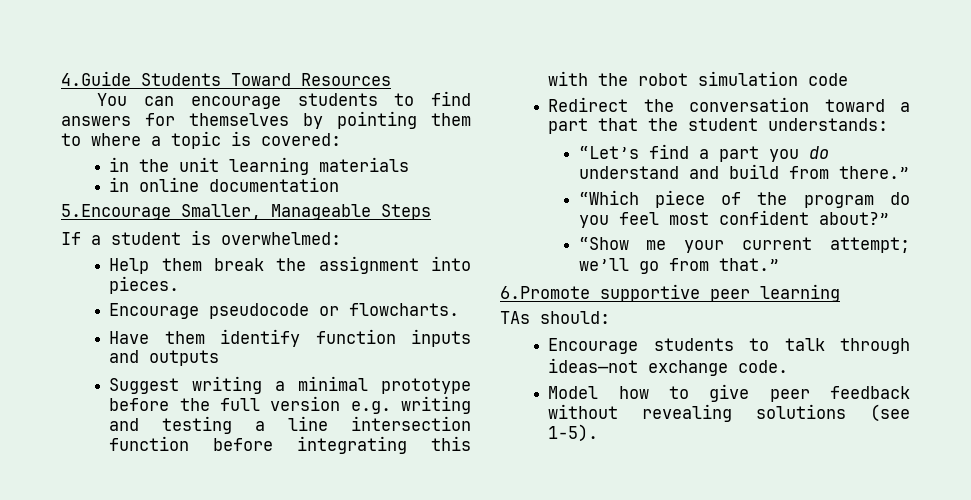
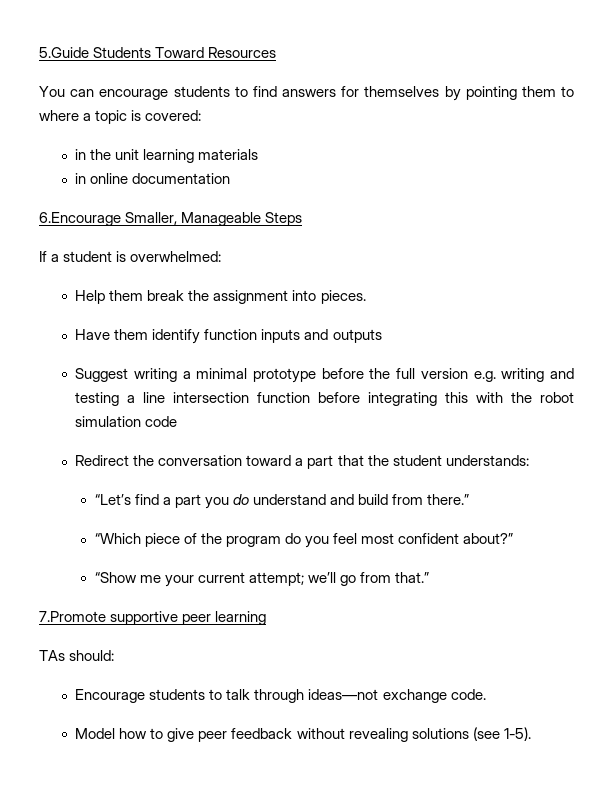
[61,71,131,86] 4.Guide -> [39,47,89,58] 5.Guide
[61,204,171,220] 5.Encourage -> [39,212,121,226] 6.Encourage
[109,303,460,319] // Encourage pseudocode or flowcharts. -> (366, 297) none
[500,286,590,299] 6.Promote -> [39,611,106,622] 7.Promote

